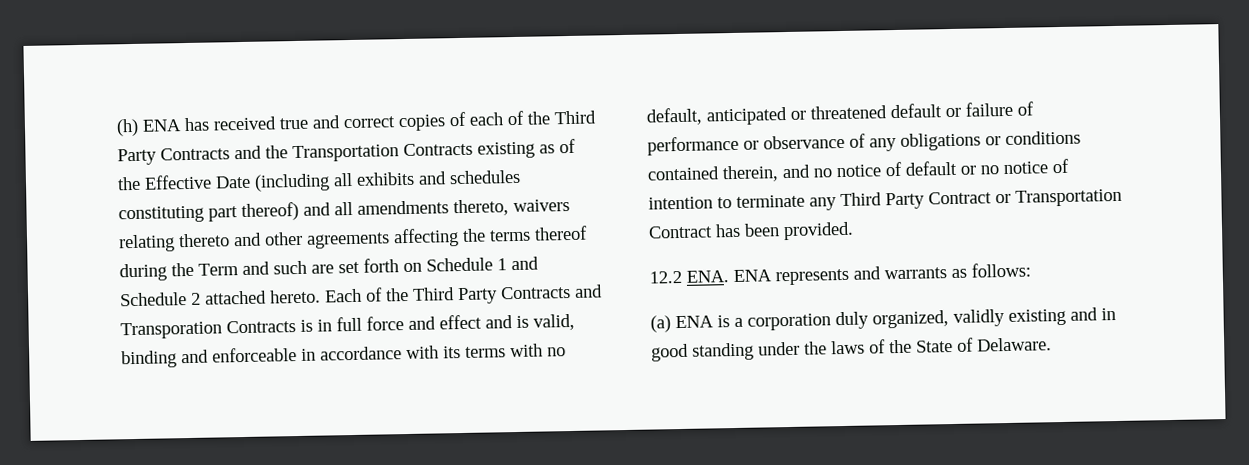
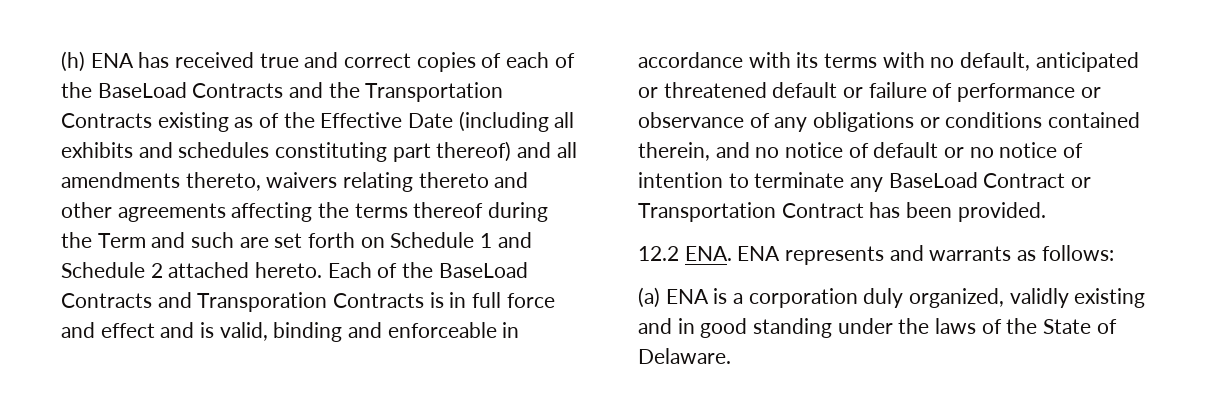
[554,110,596,125] [117,148,157,166] Third Party -> [97,82,187,98] BaseLoad
[412,287,498,305] Third Party -> [438,262,528,278] BaseLoad
[840,192,925,210] Third Party -> [888,172,978,188] BaseLoad

